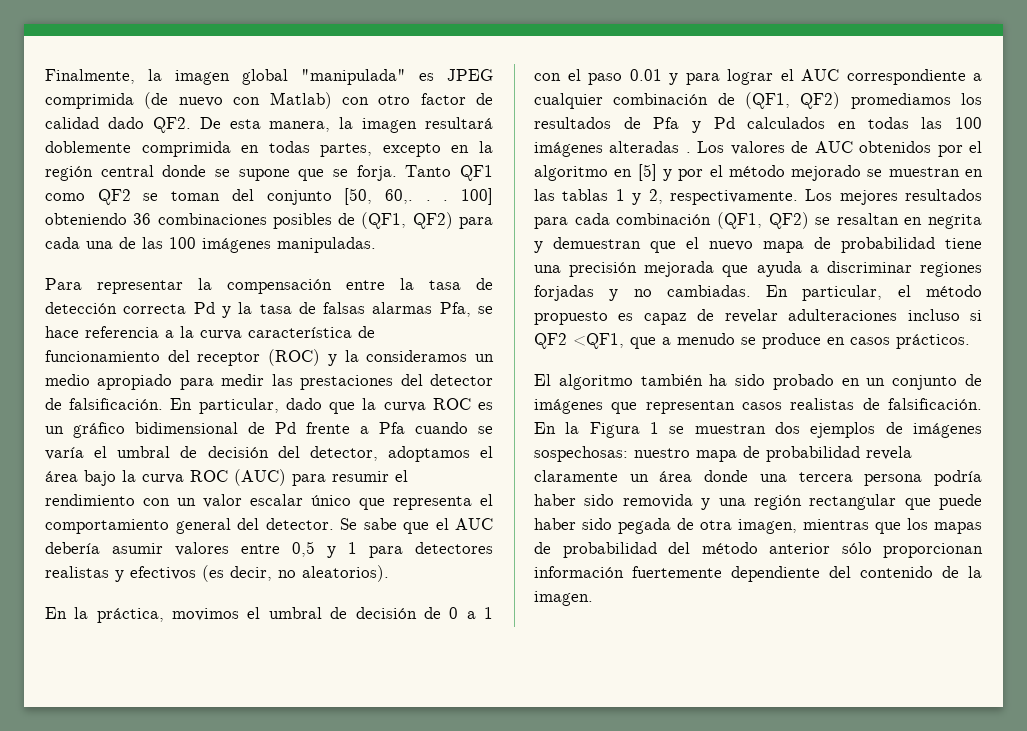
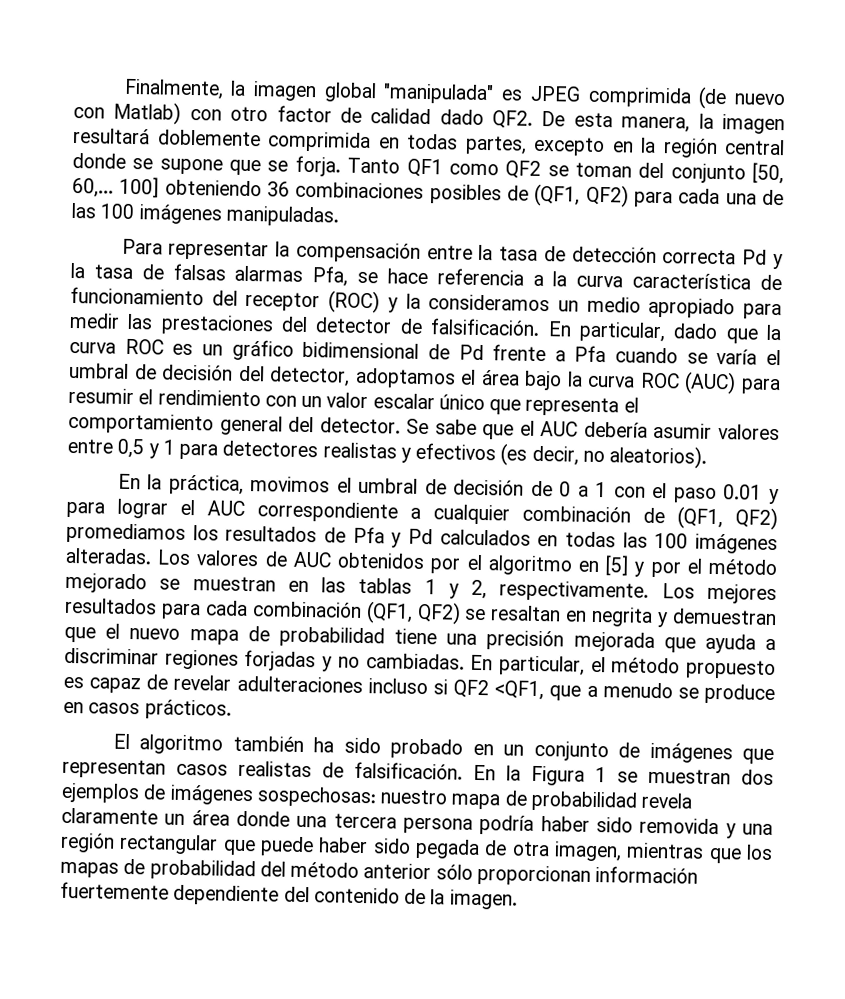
[384,189,449,204] 60,. . . -> [72,177,114,198] 60,...
[609,141,691,153] alteradas . -> [65,547,152,565] alteradas.

